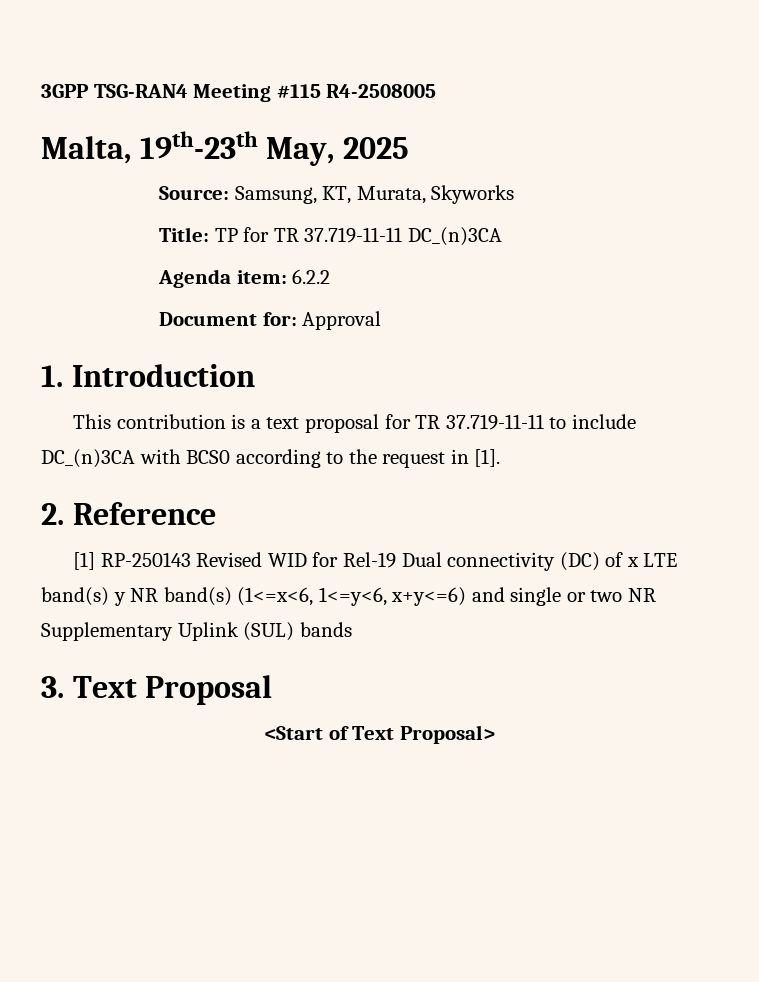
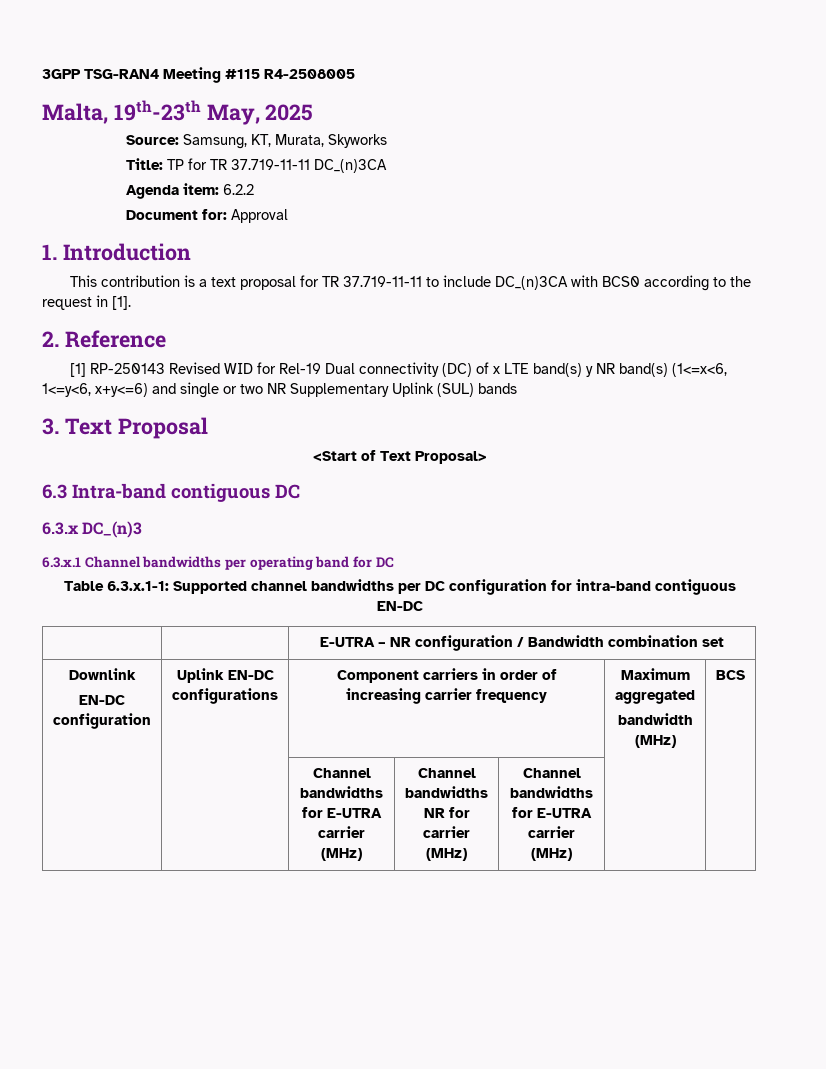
(495, 734) none -> [42,483,300,502] [42,521,143,538] [42,556,394,570] [63,579,736,595] [376,601,423,611] [320,635,724,651] [68,668,136,680] [79,695,125,705] [53,713,151,729] [176,668,274,683] [172,688,278,704] [336,668,557,683] [346,688,547,704] [620,668,690,680] [615,690,695,704] [617,713,693,725] [634,735,676,748] [716,670,745,680] [312,768,371,778] [300,786,383,798] [302,807,382,818] [318,826,365,838] [321,848,362,861] [417,768,476,778] [405,786,488,798] [423,807,470,818] [423,826,470,838] [426,848,467,861] [522,768,581,778] [510,786,593,798] [512,807,592,818] [528,826,575,838] [531,848,572,861] // 6.3 Intra-band contiguous DC // 6.3.x DC_(n)3 // 6.3.x.1 Channel bandwidths per operating band for DC // Table 6.3.x.1-1: Supported channel bandwidths per DC configuration for intra-band contiguous EN-DC // | | E-UTRA – NR configuration / Bandwidth combination set // Downlink // EN-DC configuration | Uplink EN-DC configurations | Component carriers in order of increasing carrier frequency | Maximum aggregated // bandwidth (MHz) | BCS // | | Channel bandwidths for E-UTRA carrier (MHz) | Channel bandwidths NR for carrier (MHz) | Channel bandwidths for E-UTRA carrier (MHz) | |

